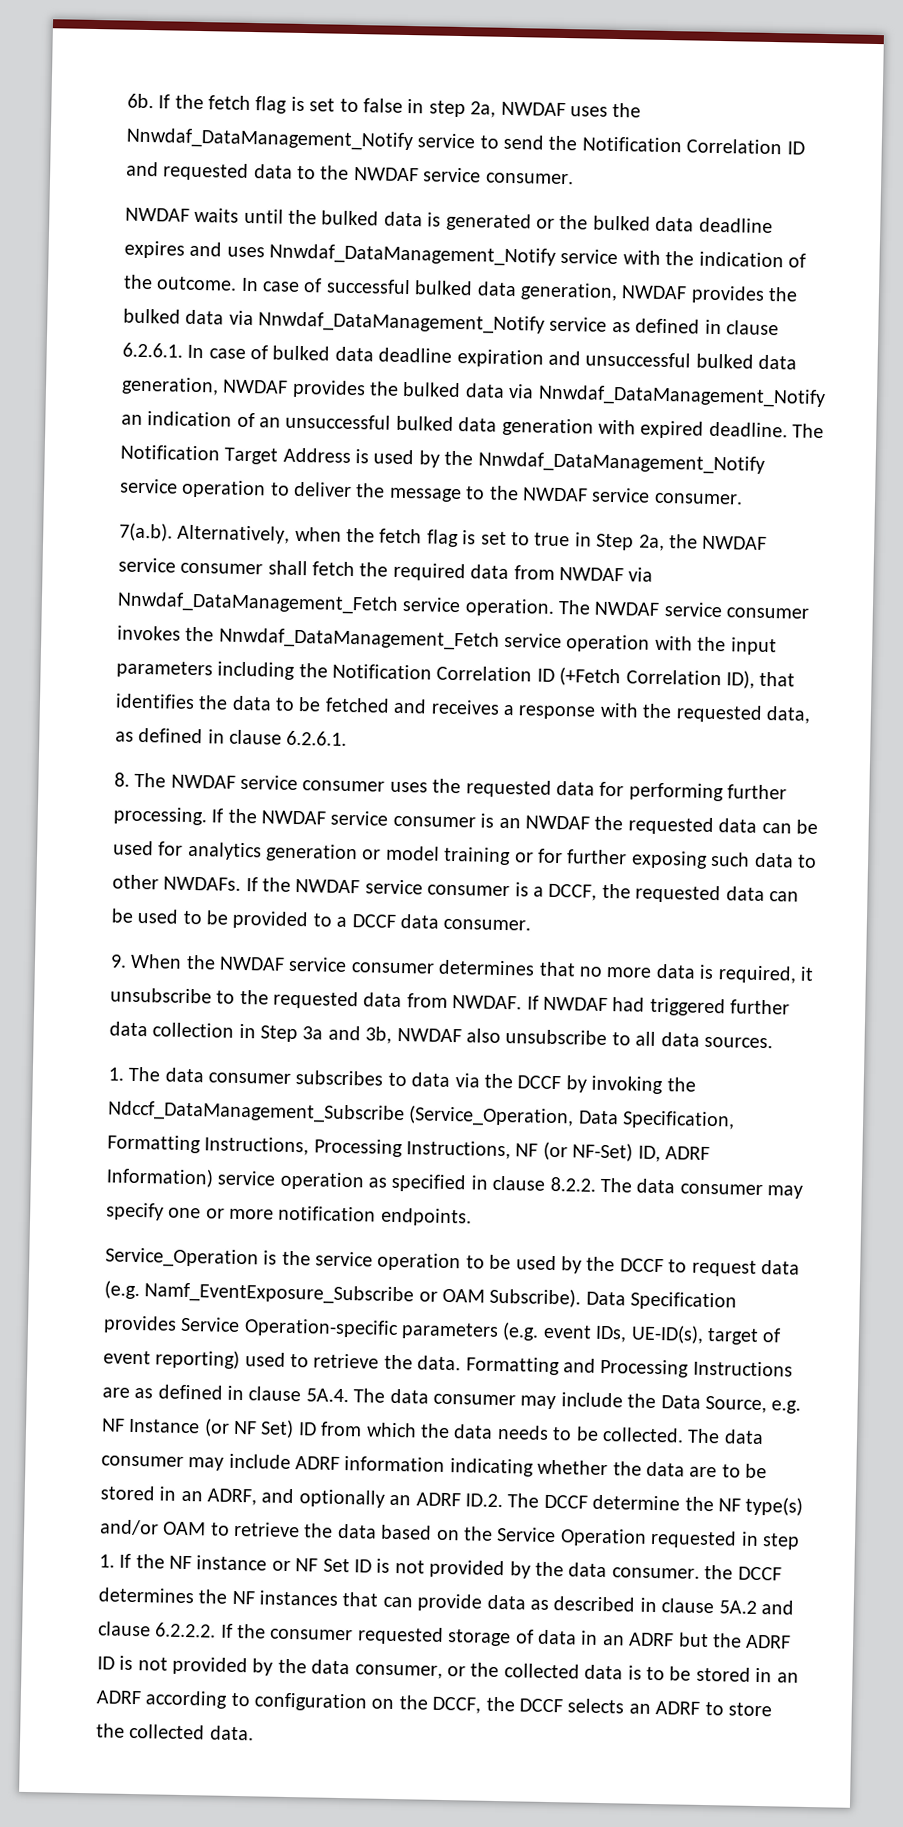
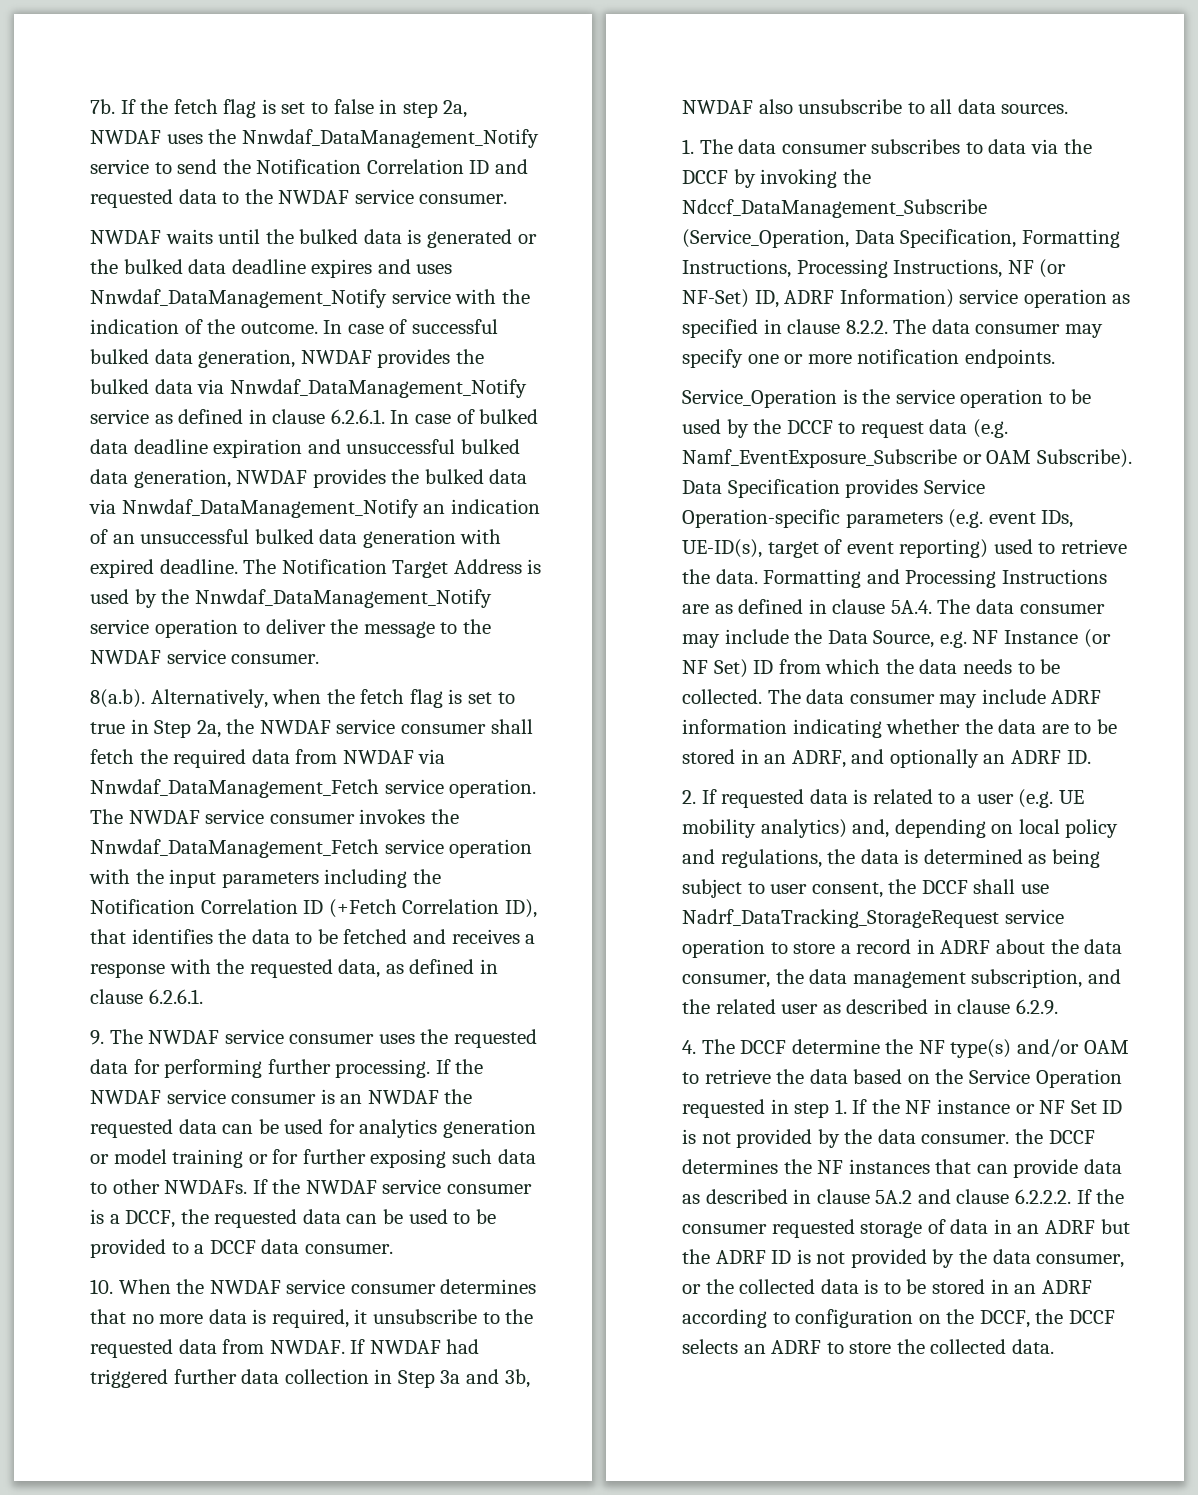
[126,93,154,109] 6b. -> [90,99,116,114] 7b.
[118,522,173,542] 7(a.b). -> [90,689,146,708] 8(a.b).
[113,772,130,787] 8. -> [90,1030,105,1045] 9.
[109,954,127,968] 9. -> [90,1279,114,1294] 10.
[464,1493,503,1508] ID.2. -> [1066,750,1091,764] [682,789,1084,808] [682,819,1119,838] [682,849,1101,868] [682,879,1050,898] [682,909,1064,928] [682,939,1123,958] [682,969,1121,988] [682,999,1059,1015] [682,1040,697,1054] ID. // 2. If requested data is related to a user (e.g. UE mobility analytics) and, depending on local policy and regulations, the data is determined as being subject to user consent, the DCCF shall use Nadrf_DataTracking_StorageRequest service operation to store a record in ADRF about the data consumer, the data management subscription, and the related user as described in clause 6.2.9. // 4.

